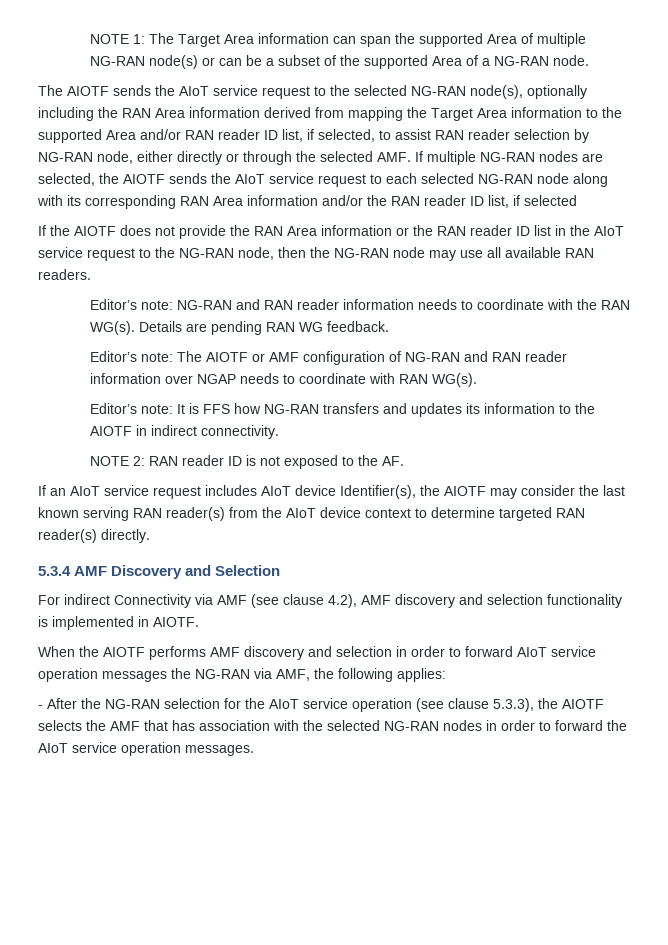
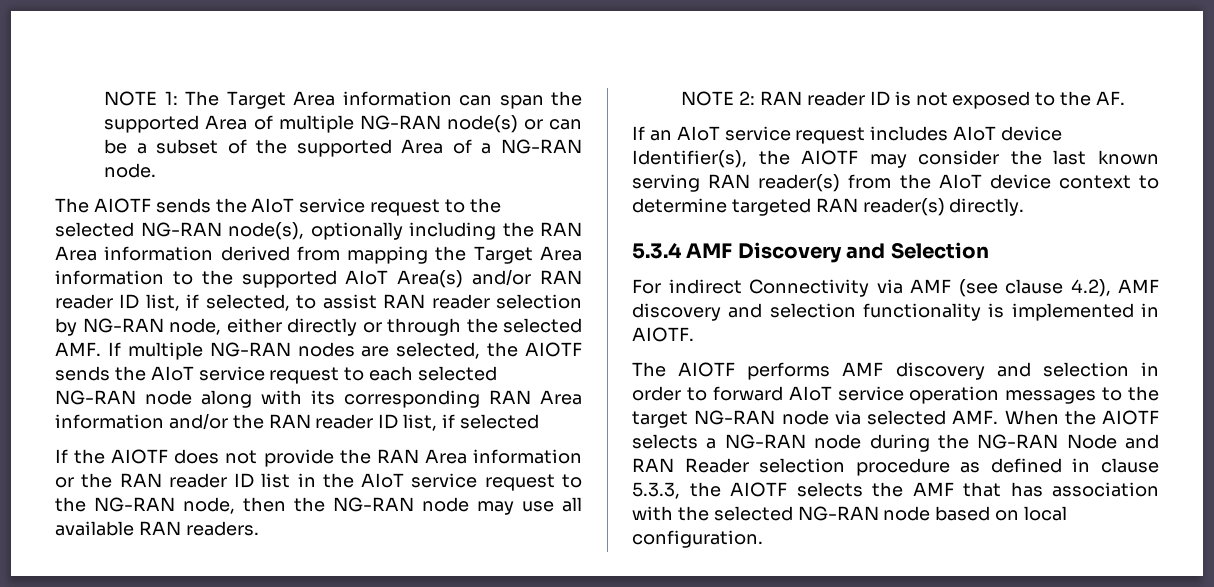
[106,130,136,140] Area -> [345,270,464,288] AIoT Area(s)
[89,299,630,310] [89,321,389,335] [89,351,567,365] [89,373,477,387] [89,403,595,417] [89,425,279,439] // Editor’s note: NG-RAN and RAN reader information needs to coordinate with the RAN WG(s). Details are pending RAN WG feedback. // Editor’s note: The AIOTF or AMF configuration of NG-RAN and RAN reader information over NGAP needs to coordinate with RAN WG(s). // Editor’s note: It is FFS how NG-RAN transfers and updates its information to the AIOTF in indirect connectivity. -> (259, 528) none
[38,646,99,657] When the -> [632,362,666,377] The
[171,668,446,682] [38,698,534,712] the NG-RAN via AMF, the following applies: // - After the NG-RAN selection for the AIoT service operation (see clause 5.3.3), -> [1102,386,1159,401] [632,410,1159,428] [632,434,1159,452] [632,458,1159,476] [632,482,680,499] to the target NG-RAN node via selected AMF. When the AIOTF selects a NG-RAN node during the NG-RAN Node and RAN Reader selection procedure as defined in clause 5.3.3,
[443,720,627,731] [38,742,254,756] nodes in order to forward the AIoT service operation messages. -> [883,506,1068,521] [632,530,763,548] node based on local configuration.

